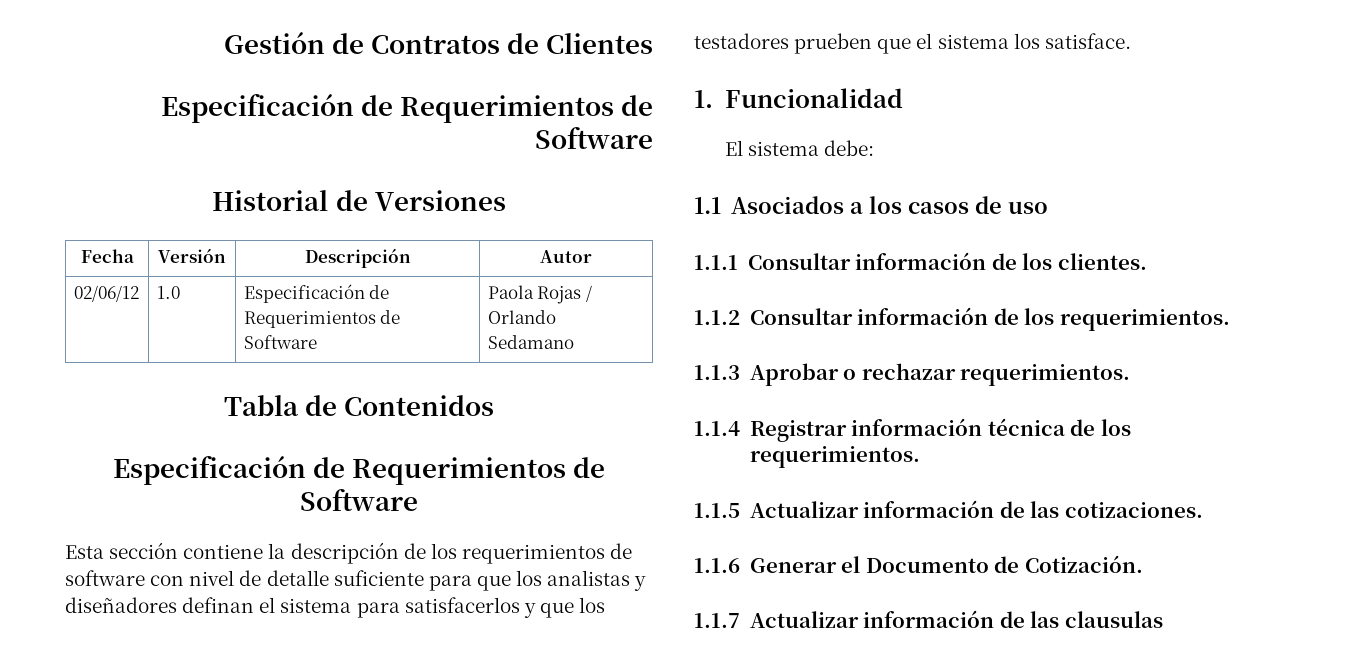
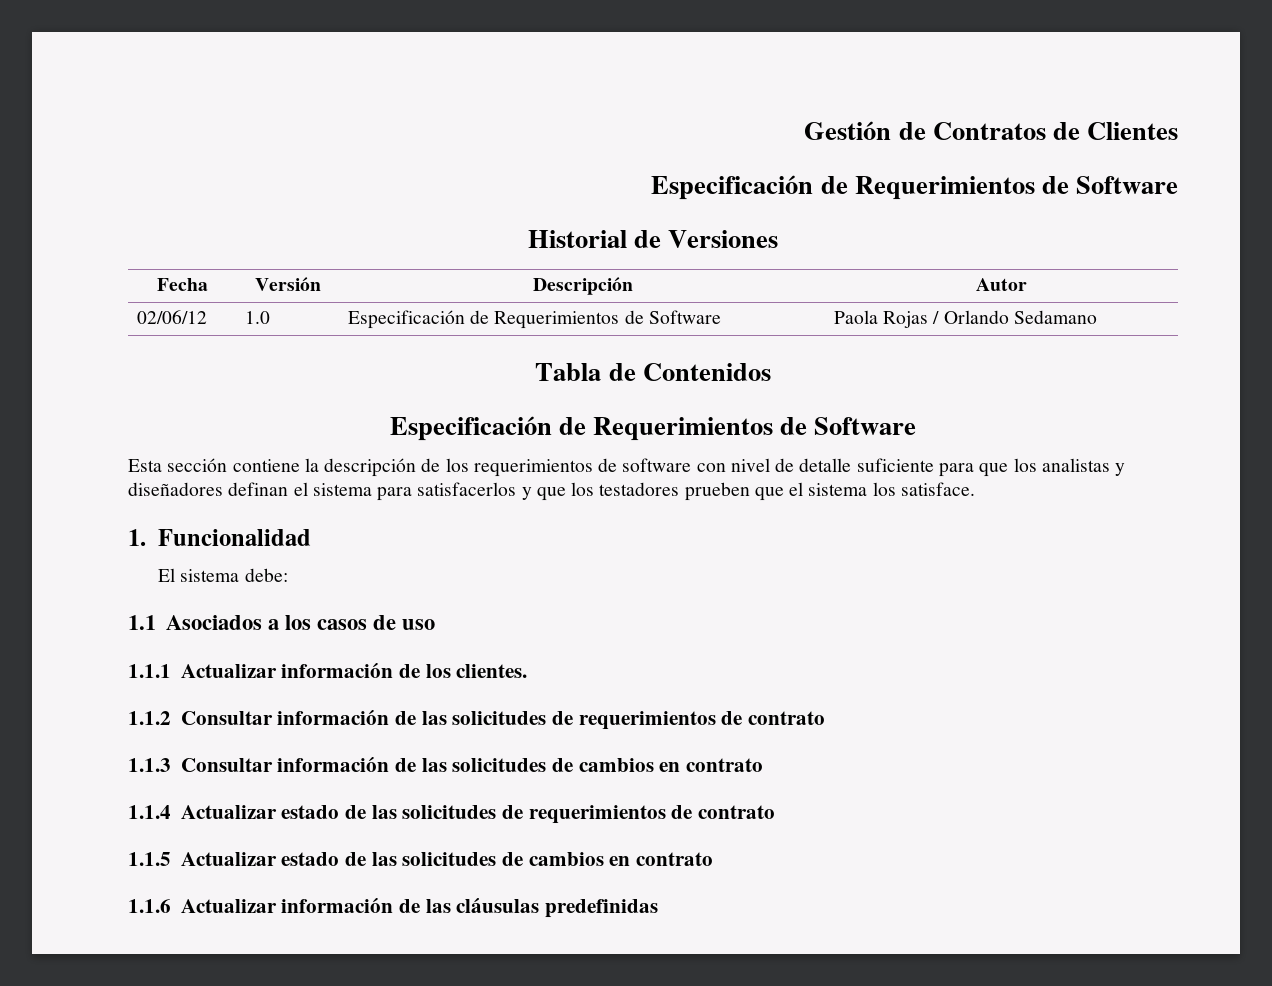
[747,253,851,270] Consultar -> [180,664,277,678] Actualizar
[1024,308,1230,331] [694,363,1131,386] [694,418,1131,442] [749,446,920,468] [694,500,1203,518] [694,555,1143,573] [694,610,1163,628] los requerimientos. // 1.1.3 Aprobar o rechazar requerimientos. // 1.1.4 Registrar información técnica de los requerimientos. // 1.1.5 Actualizar información de las cotizaciones. // 1.1.6 Generar el Documento de Cotización. // 1.1.7 Actualizar información de las clausulas -> [421,711,826,730] [128,756,764,772] [128,805,776,824] [128,852,714,866] [128,897,659,918] las solicitudes de requerimientos de contrato // 1.1.3 Consultar información de las solicitudes de cambios en contrato // 1.1.4 Actualizar estado de las solicitudes de requerimientos de contrato // 1.1.5 Actualizar estado de las solicitudes de cambios en contrato // 1.1.6 Actualizar información de las cláusulas predefinidas

